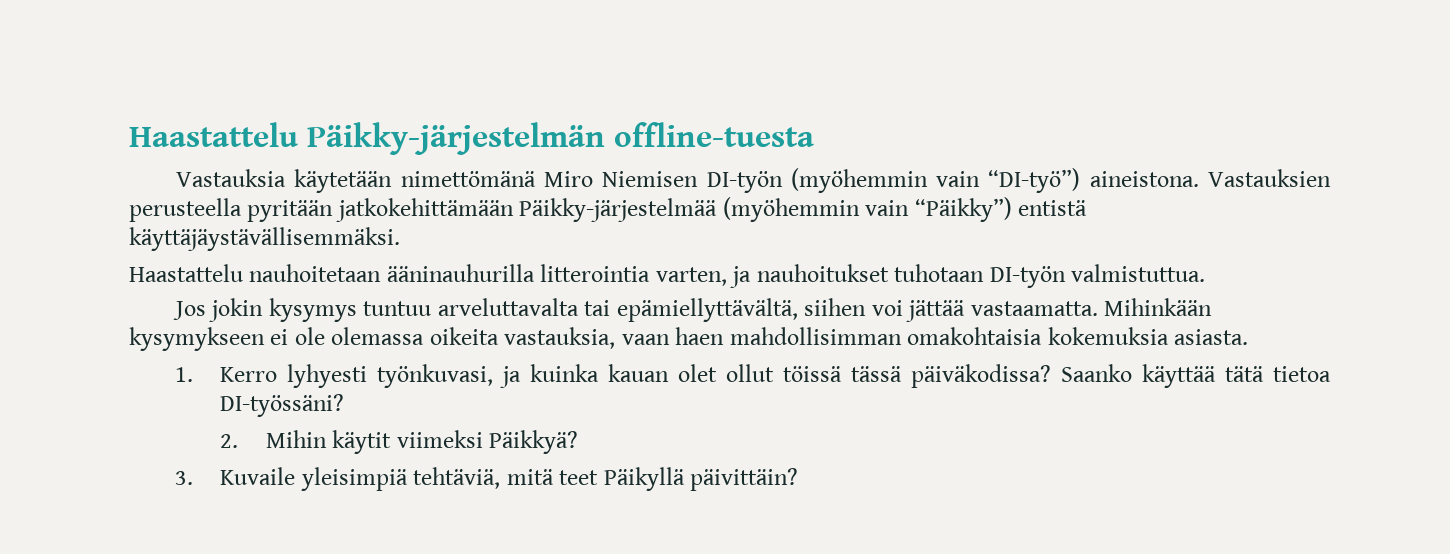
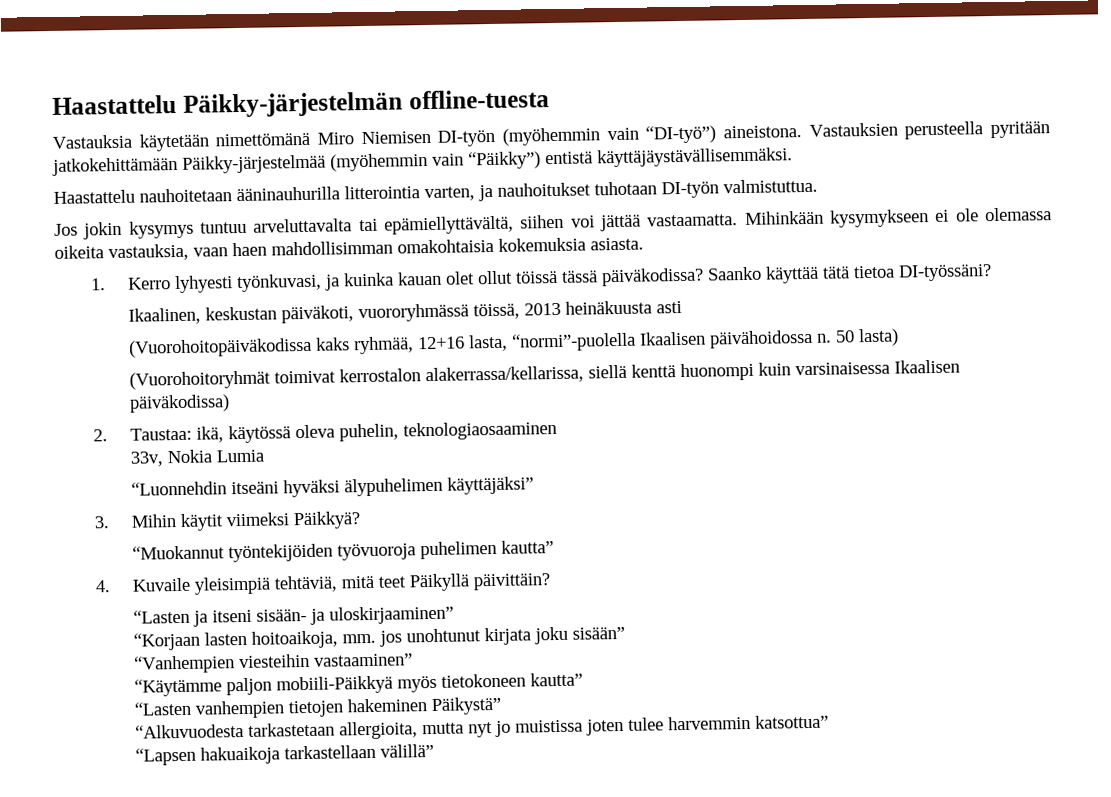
[220,430,579,454] [174,471,193,485] 2. Mihin käytit viimeksi Päikkyä? // 3. -> [127,300,682,325] [128,328,899,358] [128,359,960,390] [128,394,230,413] [93,420,557,444] [129,449,264,467] [130,476,534,498] [94,511,361,531] [131,540,554,563] [95,580,112,593] Ikaalinen, keskustan päiväkoti, vuororyhmässä töissä, 2013 heinäkuusta asti // (Vuorohoitopäiväkodissa kaks ryhmää, 12+16 lasta, “normi”-puolella Ikaalisen päivähoidossa n. 50 lasta) // (Vuorohoitoryhmät toimivat kerrostalon alakerrassa/kellarissa, siellä kenttä huonompi kuin varsinaisessa Ikaalisen päiväkodissa) // 2. Taustaa: ikä, käytössä oleva puhelin, teknologiaosaaminen // 33v, Nokia Lumia // “Luonnehdin itseäni hyväksi älypuhelimen käyttäjäksi” // 3. Mihin käytit viimeksi Päikkyä? // “Muokannut työntekijöiden työvuoroja puhelimen kautta” // 4.
(799, 479) none -> [132,605,454,627] [132,626,625,651] [133,653,413,674] [133,672,583,697] [133,696,502,719] [134,714,829,740] [134,743,434,766] // “Lasten ja itseni sisään- ja uloskirjaaminen” // “Korjaan lasten hoitoaikoja, mm. jos unohtunut kirjata joku sisään” // “Vanhempien viesteihin vastaaminen” // “Käytämme paljon mobiili-Päikkyä myös tietokoneen kautta” // “Lasten vanhempien tietojen hakeminen Päikystä” // “Alkuvuodesta tarkastetaan allergioita, mutta nyt jo muistissa joten tulee harvemmin katsottua” // “Lapsen hakuaikoja tarkastellaan välillä”

